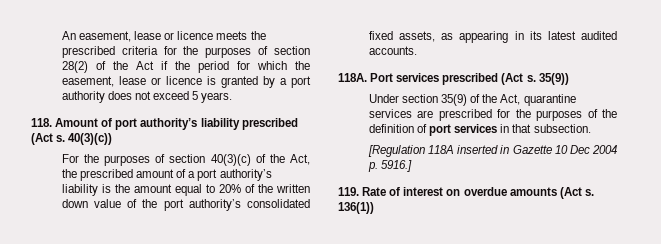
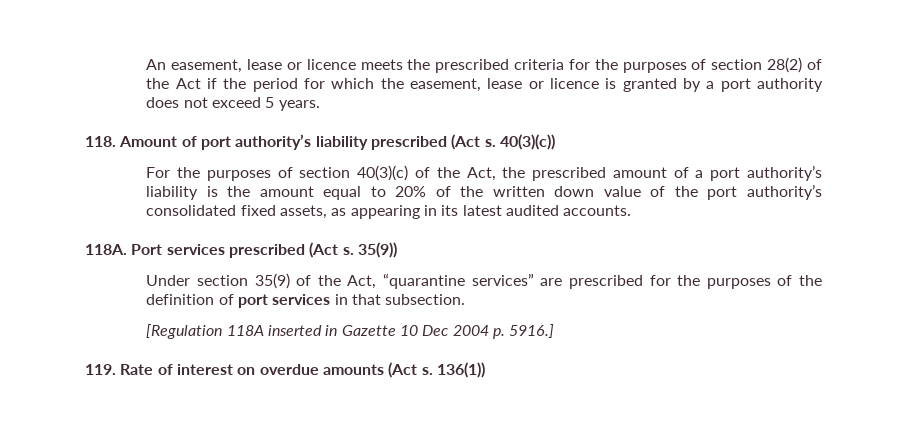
[523,94,576,106] [368,109,412,118] quarantine services -> [383,273,534,289] “quarantine services”

